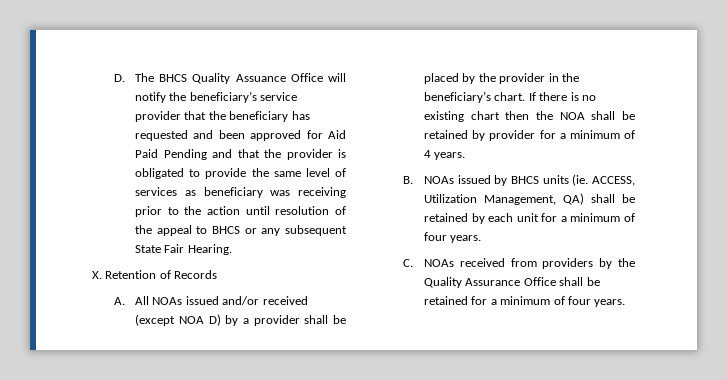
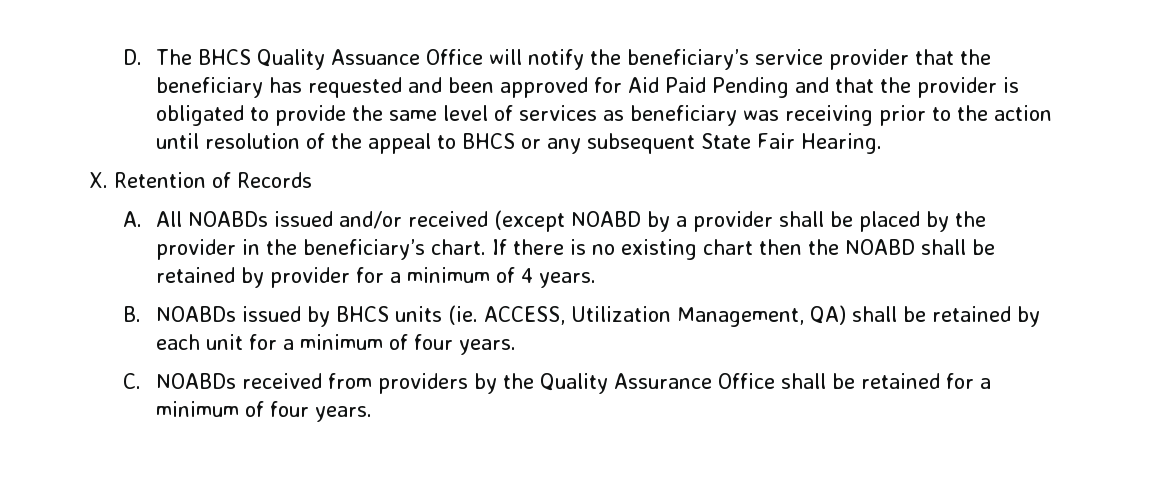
[152,297,183,305] NOAs -> [188,211,269,227] NOABDs
[178,314,221,326] NOA D) -> [571,211,642,227] NOABD
[559,112,585,120] NOA -> [845,239,916,255] NOABD
[424,176,455,184] NOAs -> [156,306,237,322] NOABDs
[424,259,455,267] NOAs -> [156,373,237,389] NOABDs

